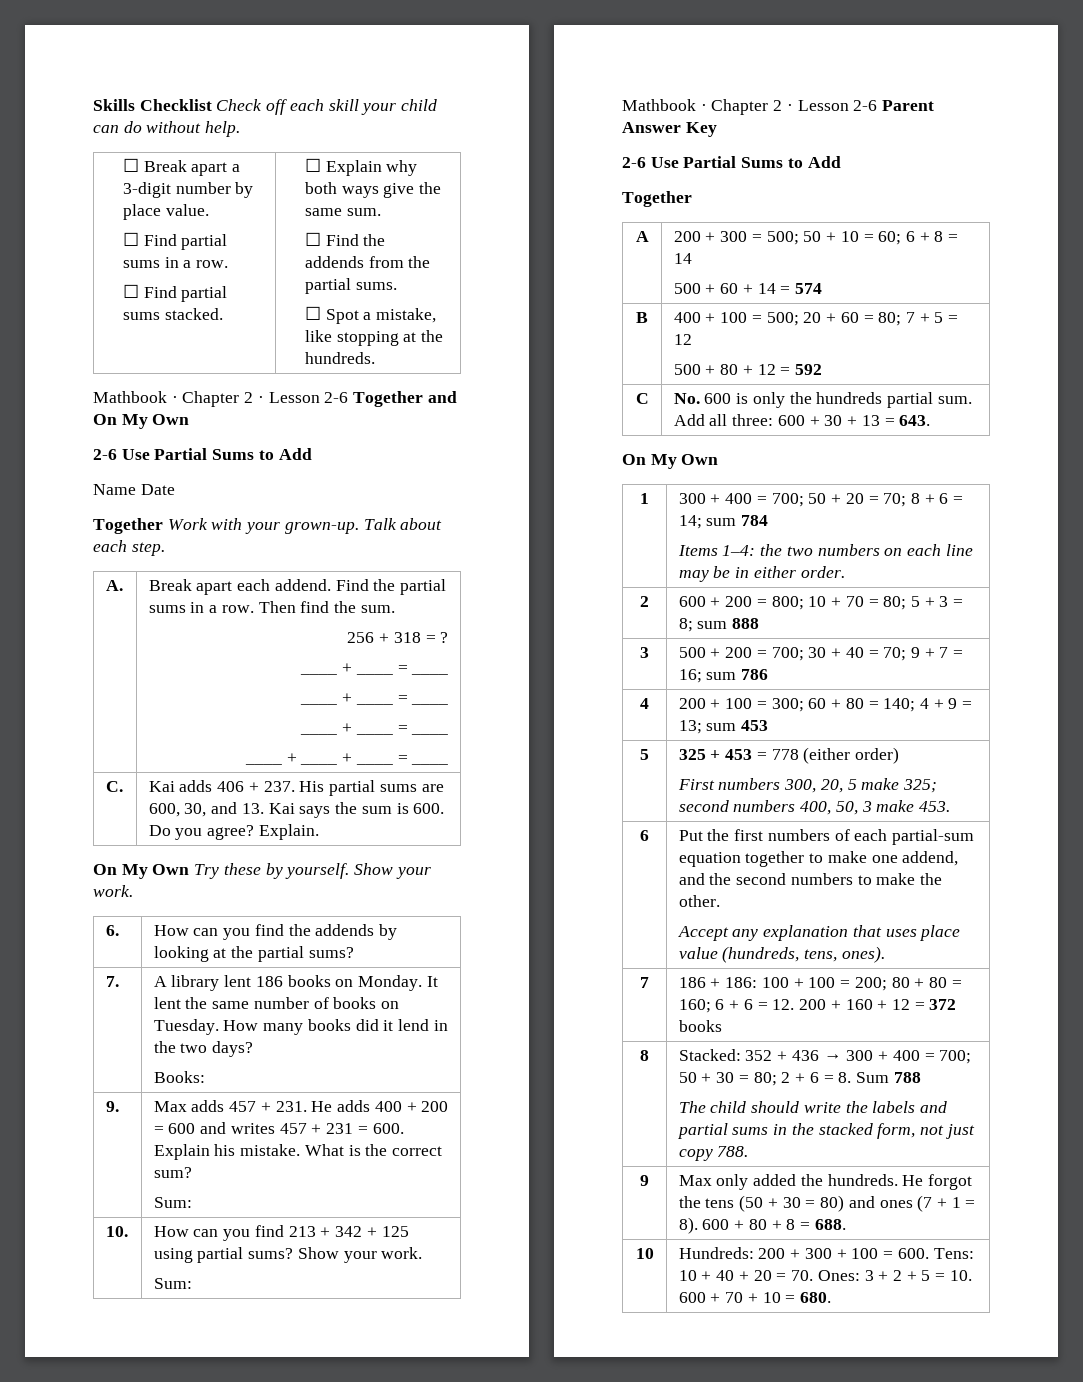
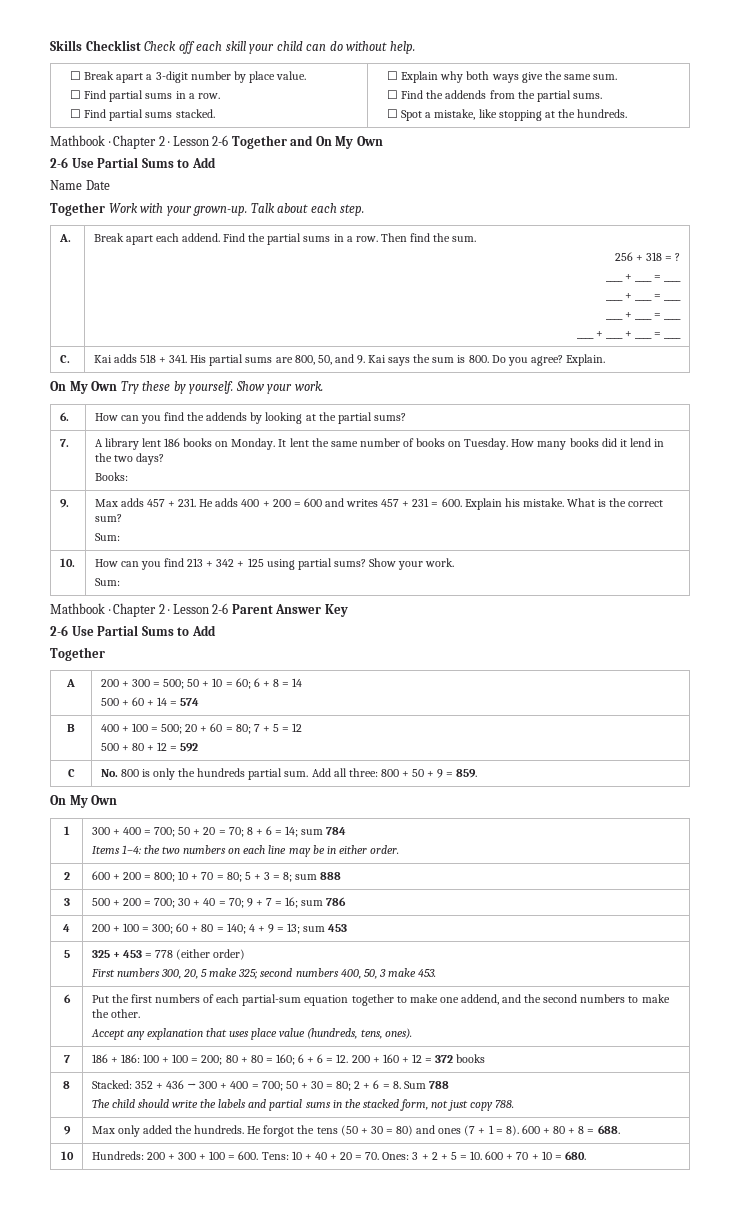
[217,781,295,792] 406 + 237. -> [139,354,188,363] 518 + 341.
[148,802,264,817] 600, 30, and 13. -> [294,354,365,365] 800, 50, and 9.
[413,803,445,814] 600. -> [468,355,489,363] 800.
[704,393,732,404] 600 -> [120,769,139,777] 800
[777,415,931,426] 600 + 30 + 13 = 643. -> [380,769,478,778] 800 + 50 + 9 = 859.

